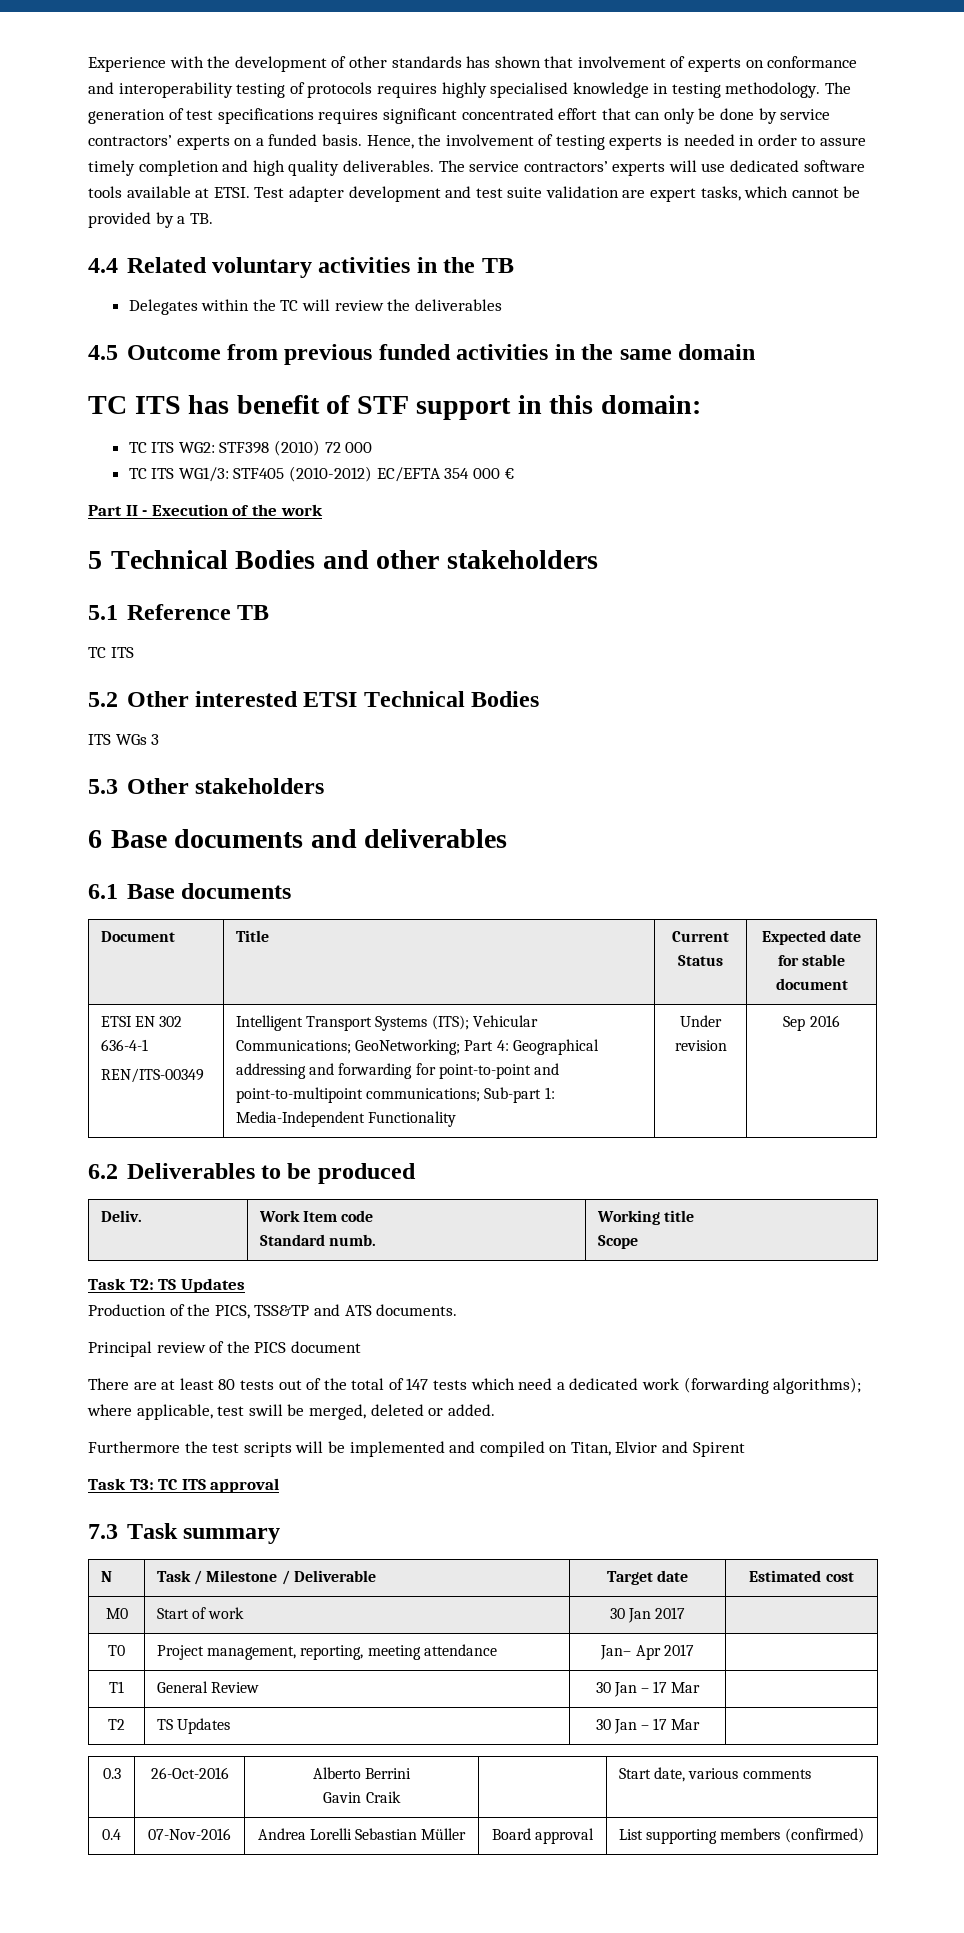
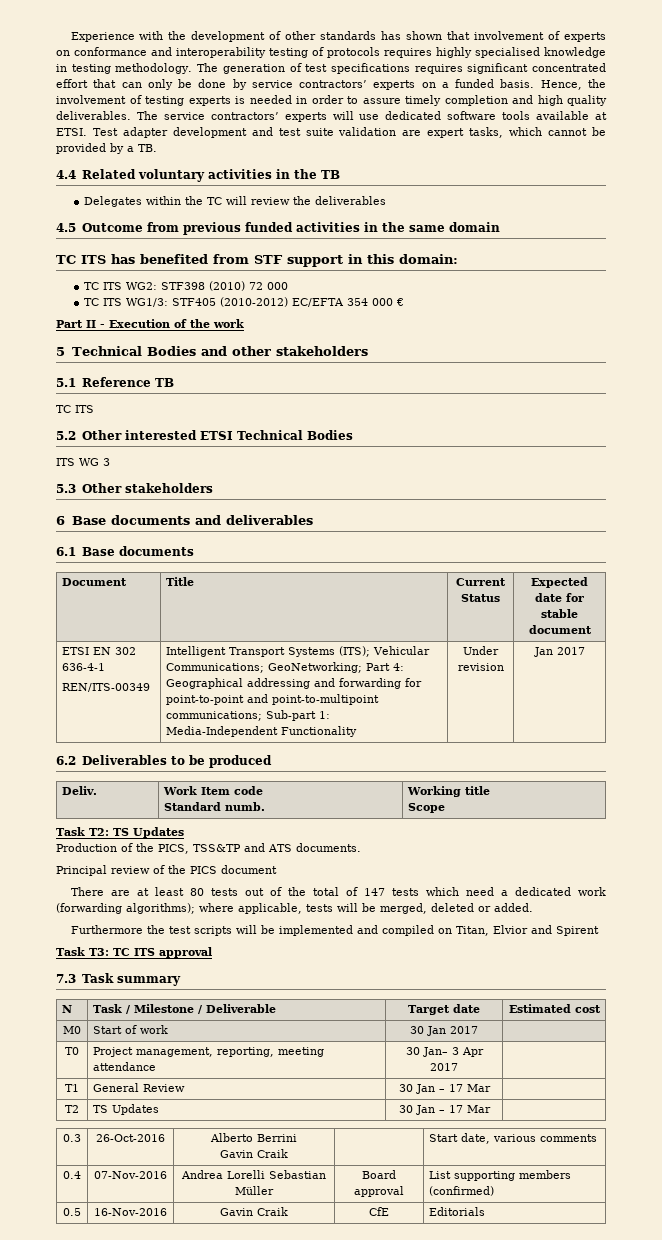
[236,395,351,414] benefit of -> [140,254,249,264] benefited from
[115,734,147,745] WGs -> [79,458,99,466] WG
[783,1015,840,1031] Sep 2016 -> [533,647,585,657] Jan 2017
[217,1404,283,1416] test swill -> [306,903,358,912] tests will
[600,1645,632,1660] Jan– -> [405,1047,459,1057] 30 Jan– 3
(864, 1835) none -> [63,1208,81,1216] [94,1208,167,1216] [220,1207,288,1216] [369,1207,389,1216] [429,1207,486,1216] // 0.5 | 16-Nov-2016 | Gavin Craik | CfE | Editorials

